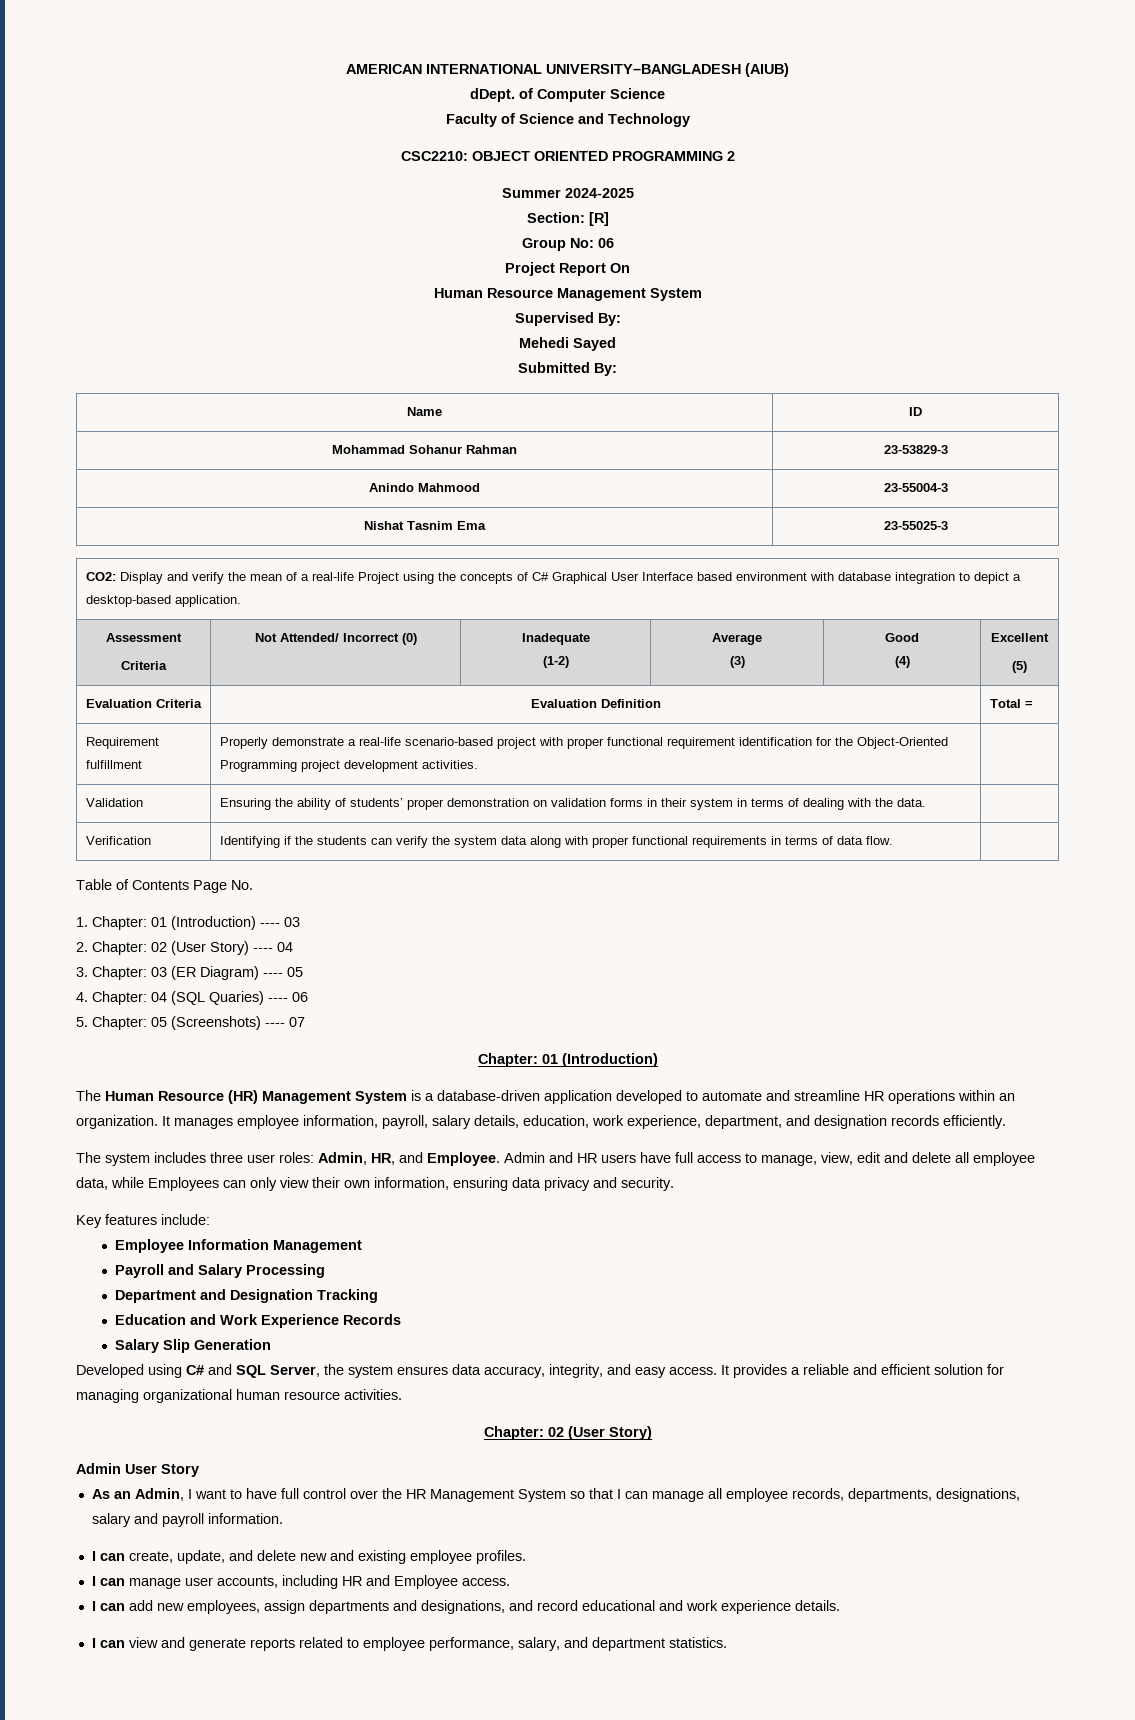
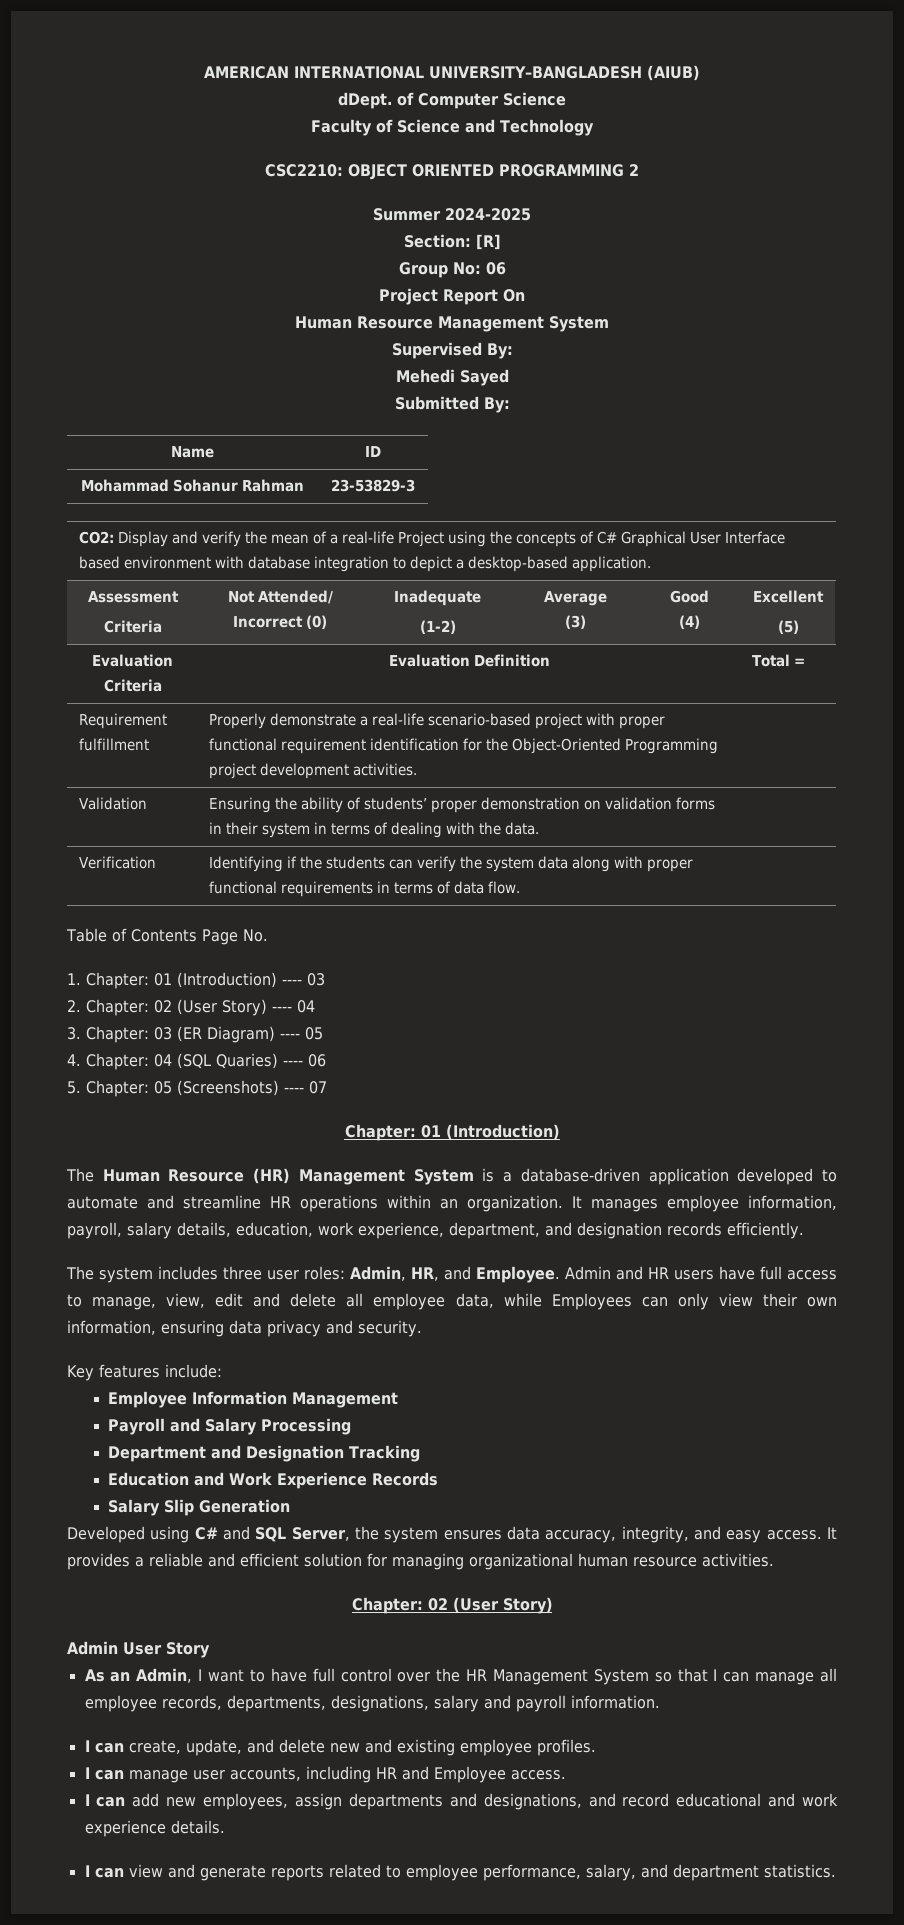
[369,483,480,492] [883,483,948,492] [364,521,486,530] [883,521,948,530] // Anindo Mahmood | 23-55004-3 // Nishat Tasnim Ema | 23-55025-3 -> (415, 485) none

